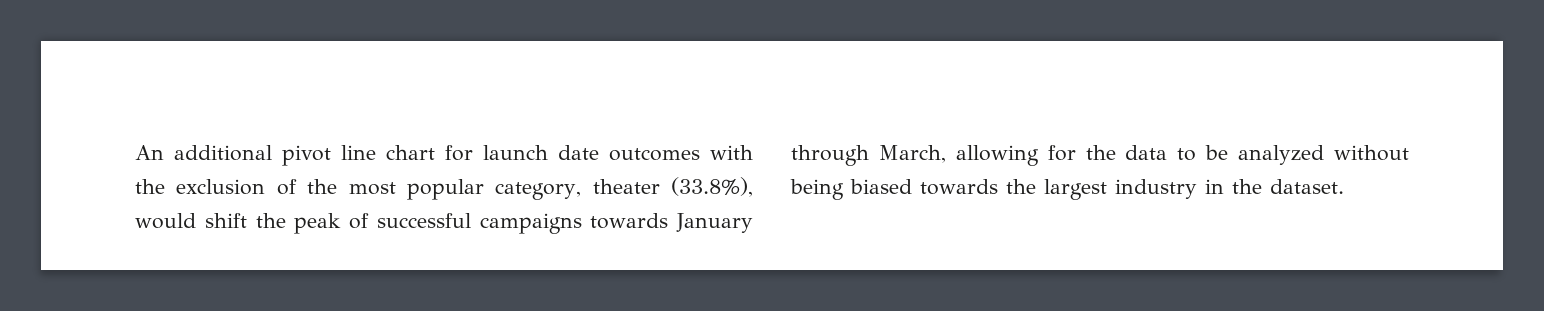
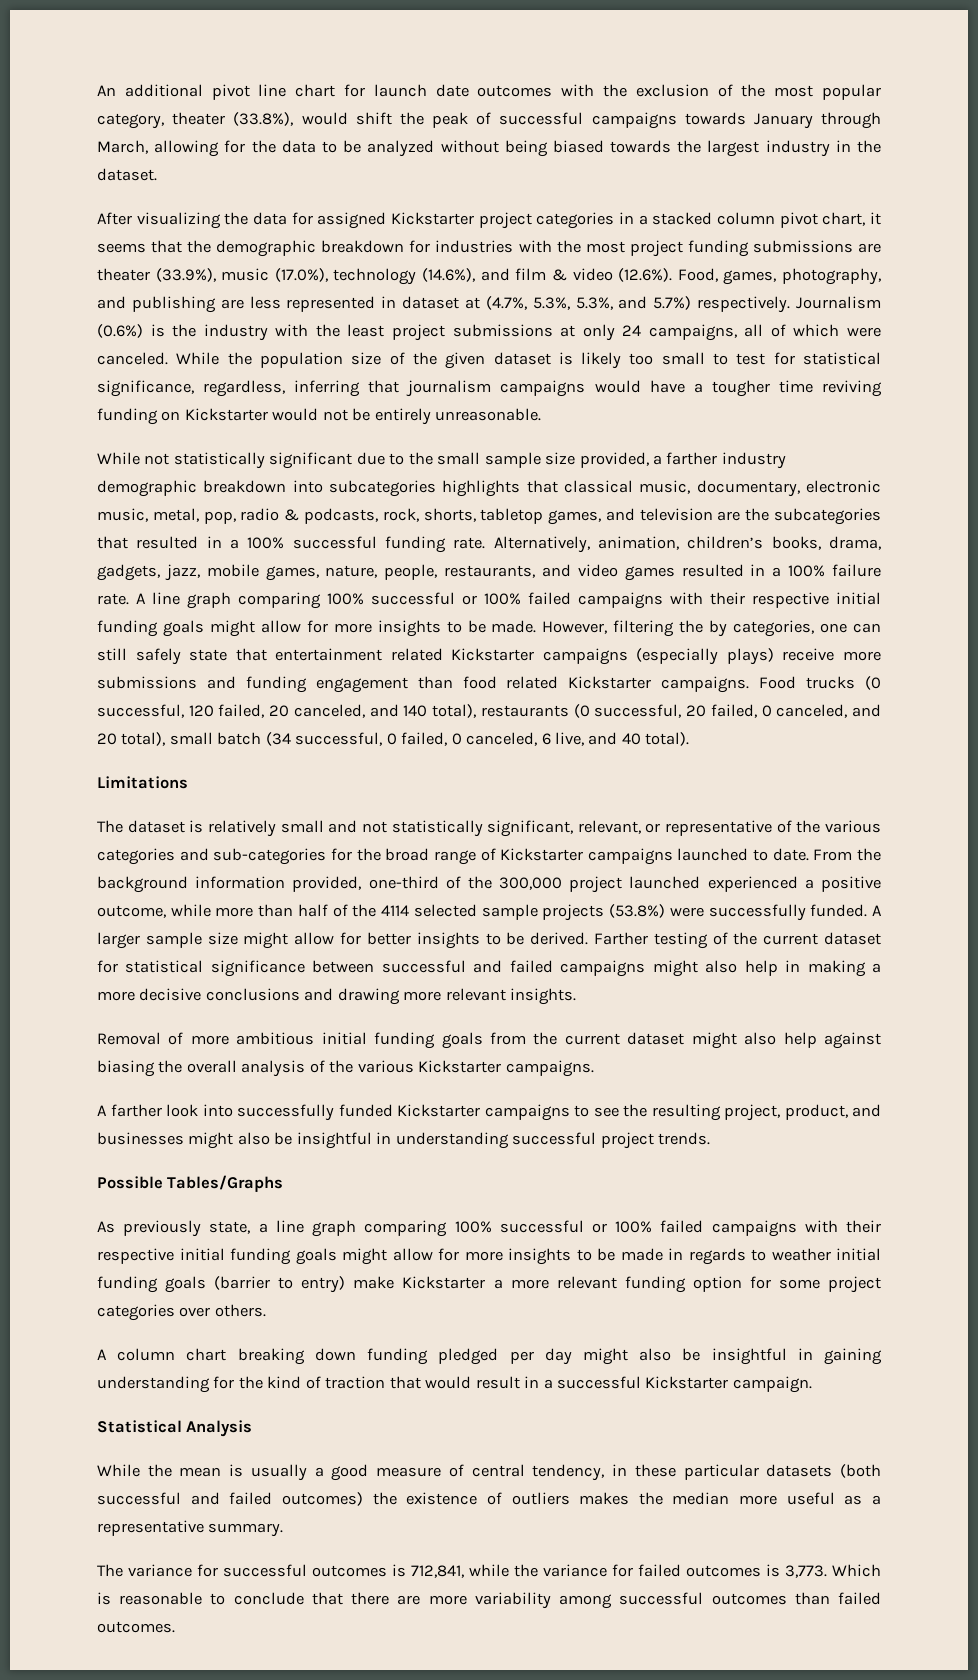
(1344, 186) none -> [97,212,881,229] [97,240,882,257] [97,268,882,285] [97,296,881,313] [97,324,881,341] [97,352,881,369] [97,380,883,397] [97,408,542,425] [97,452,786,469] [97,480,882,497] [97,508,882,525] [97,536,882,553] [97,564,882,581] [97,592,881,609] [97,620,881,637] [97,648,881,665] [97,676,881,693] [97,704,882,718] [97,732,690,746] [97,776,188,789] [97,820,881,837] [97,848,881,865] [97,876,881,893] [97,904,883,921] [97,932,881,949] [97,960,881,977] [97,988,577,1005] [97,1032,882,1049] [97,1060,594,1077] [97,1104,881,1121] [97,1132,711,1149] [97,1175,284,1192] [97,1220,881,1237] [97,1248,881,1265] [97,1276,881,1293] [97,1304,266,1321] [97,1348,882,1365] [97,1376,812,1393] [97,1420,253,1437] [97,1464,882,1481] [97,1492,881,1506] [97,1520,284,1537] [97,1564,881,1578] [97,1592,882,1609] [97,1621,175,1633] // After visualizing the data for assigned Kickstarter project categories in a stacked column pivot chart, it seems that the demographic breakdown for industries with the most project funding submissions are theater (33.9%), music (17.0%), technology (14.6%), and film & video (12.6%). Food, games, photography, and publishing are less represented in dataset at (4.7%, 5.3%, 5.3%, and 5.7%) respectively. Journalism (0.6%) is the industry with the least project submissions at only 24 campaigns, all of which were canceled. While the population size of the given dataset is likely too small to test for statistical significance, regardless, inferring that journalism campaigns would have a tougher time reviving funding on Kickstarter would not be entirely unreasonable. // While not statistically significant due to the small sample size provided, a farther industry demographic breakdown into subcategories highlights that classical music, documentary, electronic music, metal, pop, radio & podcasts, rock, shorts, tabletop games, and television are the subcategories that resulted in a 100% successful funding rate. Alternatively, animation, children’s books, drama, gadgets, jazz, mobile games, nature, people, restaurants, and video games resulted in a 100% failure rate. A line graph comparing 100% successful or 100% failed campaigns with their respective initial funding goals might allow for more insights to be made. However, filtering the by categories, one can still safely state that entertainment related Kickstarter campaigns (especially plays) receive more submissions and funding engagement than food related Kickstarter campaigns. Food trucks (0 successful, 120 failed, 20 canceled, and 140 total), restaurants (0 successful, 20 failed, 0 canceled, and 20 total), small batch (34 successful, 0 failed, 0 canceled, 6 live, and 40 total). // Limitations // The dataset is relatively small and not statistically significant, relevant, or representative of the various categories and sub-categories for the broad range of Kickstarter campaigns launched to date. From the background information provided, one-third of the 300,000 project launched experienced a positive outcome, while more than half of the 4114 selected sample projects (53.8%) were successfully funded. A larger sample size might allow for better insights to be derived. Farther testing of the current dataset for statistical significance between successful and failed campaigns might also help in making a more decisive conclusions and drawing more relevant insights. // Removal of more ambitious initial funding goals from the current dataset might also help against biasing the overall analysis of the various Kickstarter campaigns. // A farther look into successfully funded Kickstarter campaigns to see the resulting project, product, and businesses might also be insightful in understanding successful project trends. // Possible Tables/Graphs // As previously state, a line graph comparing 100% successful or 100% failed campaigns with their respective initial funding goals might allow for more insights to be made in regards to weather initial funding goals (barrier to entry) make Kickstarter a more relevant funding option for some project categories over others. // A column chart breaking down funding pledged per day might also be insightful in gaining understanding for the kind of traction that would result in a successful Kickstarter campaign. // Statistical Analysis // While the mean is usually a good measure of central tendency, in these particular datasets (both successful and failed outcomes) the existence of outliers makes the median more useful as a representative summary. // The variance for successful outcomes is 712,841, while the variance for failed outcomes is 3,773. Which is reasonable to conclude that there are more variability among successful outcomes than failed outcomes.

